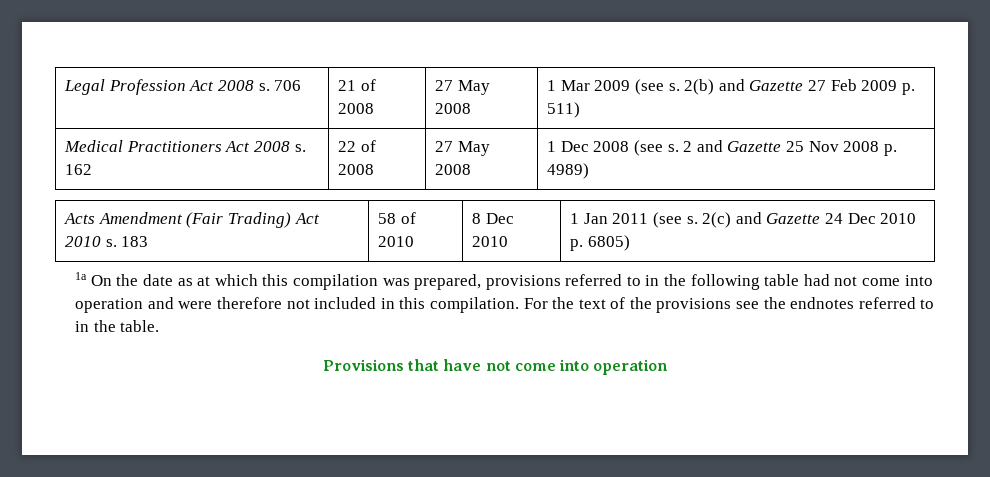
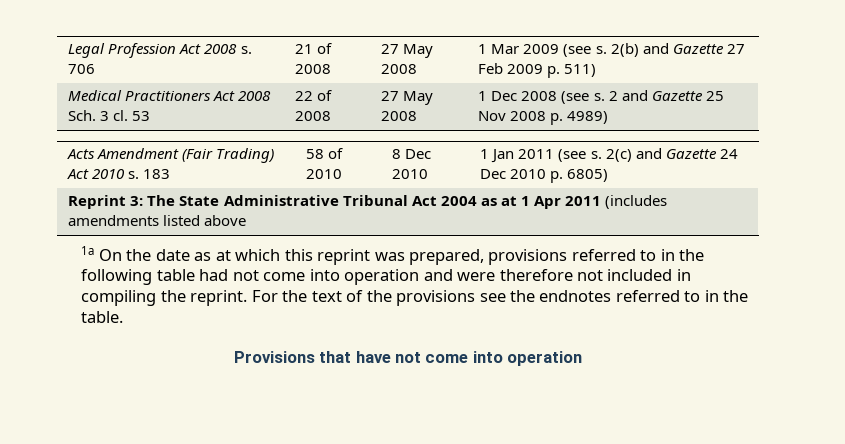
[294,144,306,152] [65,164,93,175] s. 162 -> [68,110,151,121] Sch. 3 cl. 53
(630, 243) none -> [68,195,667,209] [68,215,247,226] // Reprint 3: The State Administrative Tribunal Act 2004 as at 1 Apr 2011 (includes amendments listed above
[292,274,378,290] compilation -> [317,249,371,265] reprint
[399,297,519,313] this compilation. -> [81,290,248,306] compiling the reprint.

